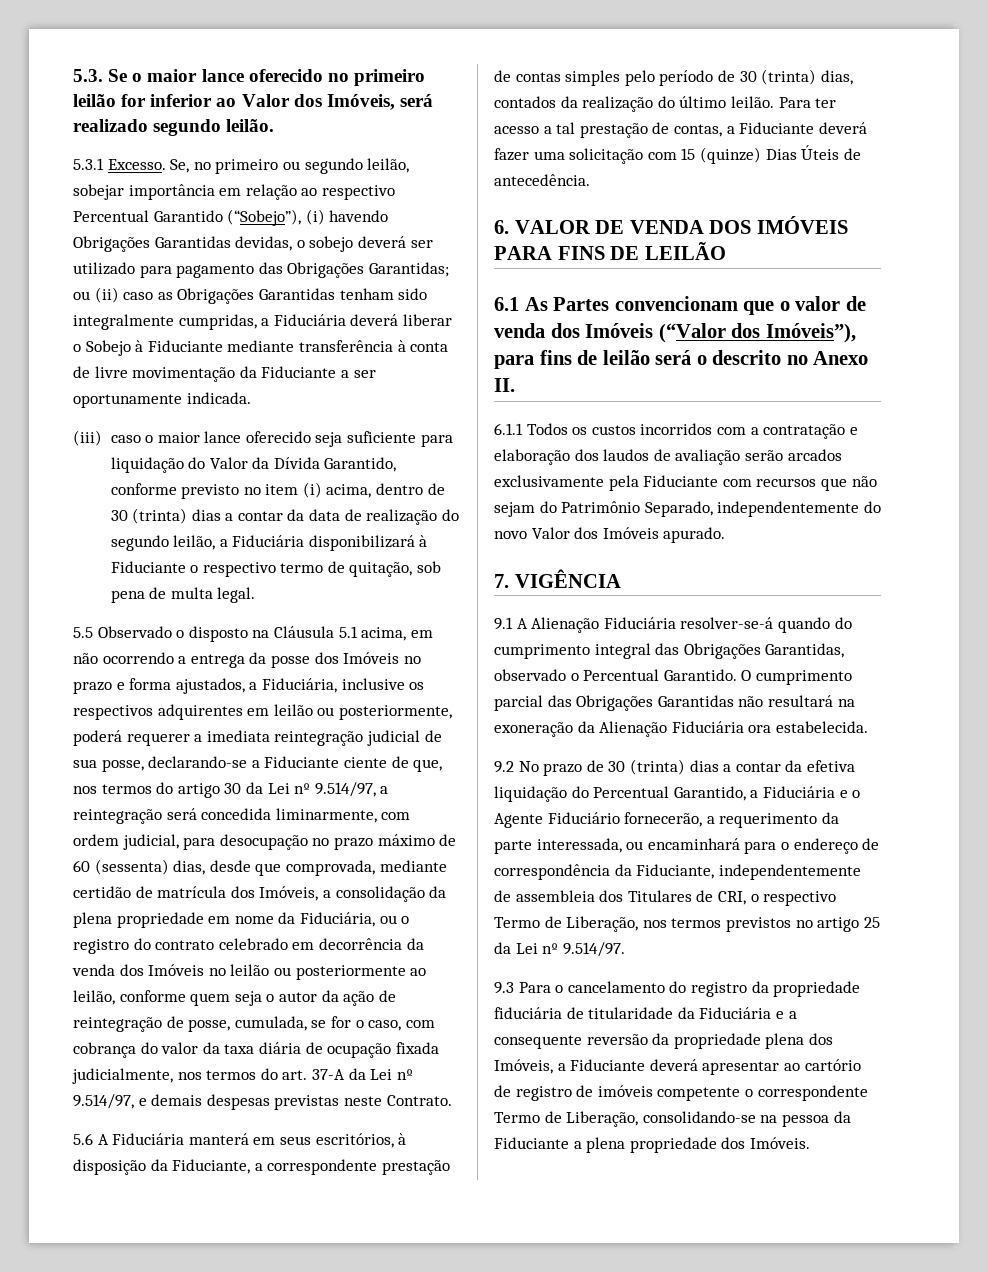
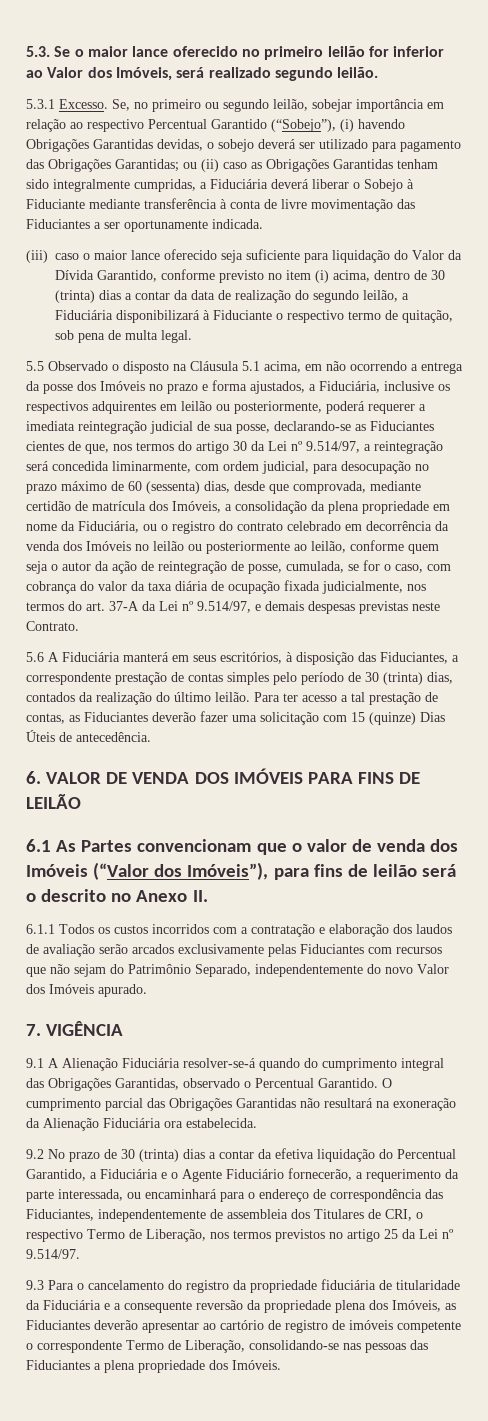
[239,366,337,378] da Fiduciante -> [397,199,415,209] [26,219,90,229] das Fiduciantes
[251,756,387,768] a Fiduciante ciente -> [355,421,434,431] [26,441,64,451] as Fiduciantes cientes
[150,1159,251,1174] da Fiduciante, -> [358,652,448,664] das Fiduciantes,
[726,122,867,134] a Fiduciante deverá -> [69,712,196,722] as Fiduciantes deverão
[608,475,719,491] pela Fiduciante -> [268,944,364,957] pelas Fiduciantes
[614,864,715,879] da Fiduciante, -> [425,1189,443,1199] [26,1209,94,1221] das Fiduciantes,
[557,1059,698,1071] a Fiduciante deverá -> [445,1303,456,1310] [26,1320,138,1330] as Fiduciantes deverão
[760,1111,851,1127] [494,1137,569,1149] na pessoa da Fiduciante -> [343,1340,428,1353] [26,1360,90,1370] nas pessoas das Fiduciantes

